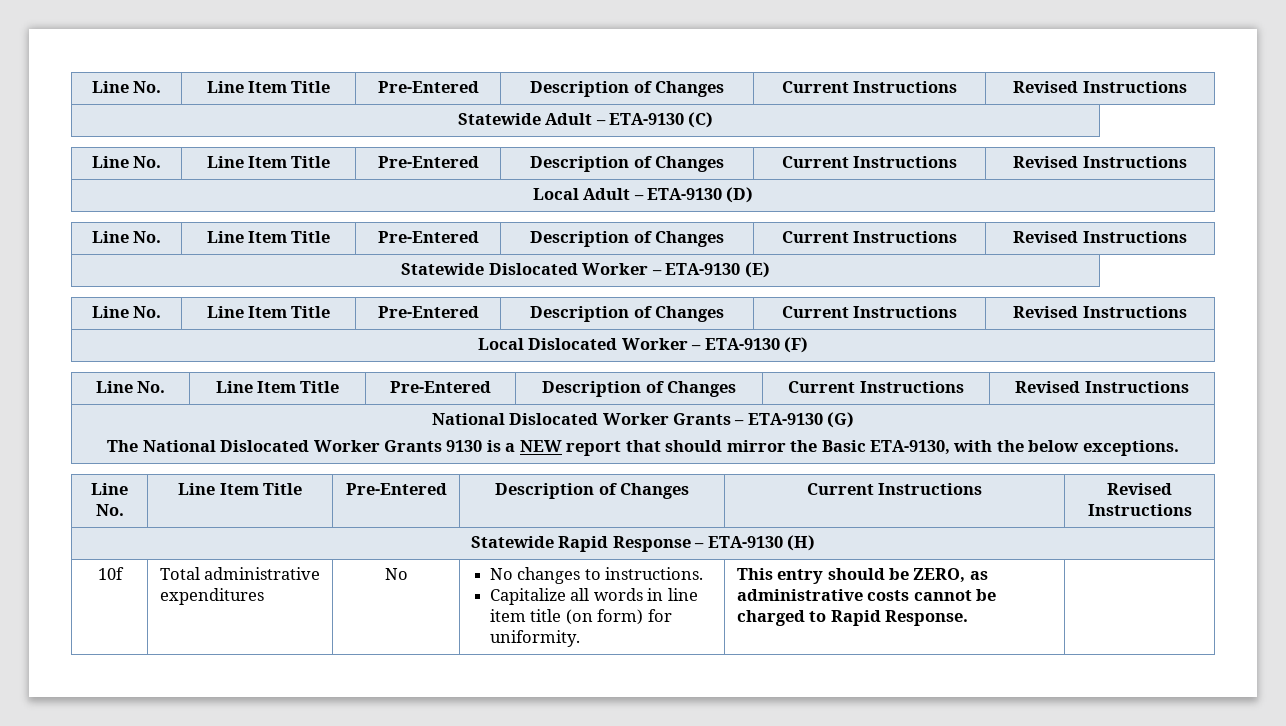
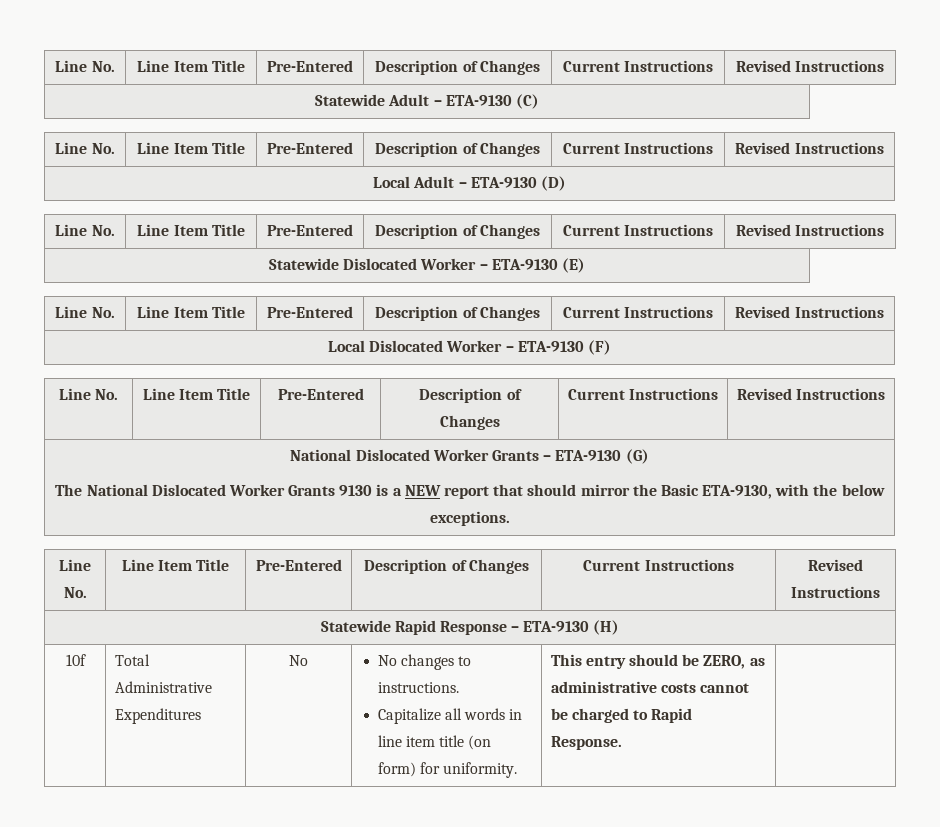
[204,567,321,580] [159,588,264,605] administrative expenditures -> [114,681,212,693] [114,708,201,724] Administrative Expenditures

